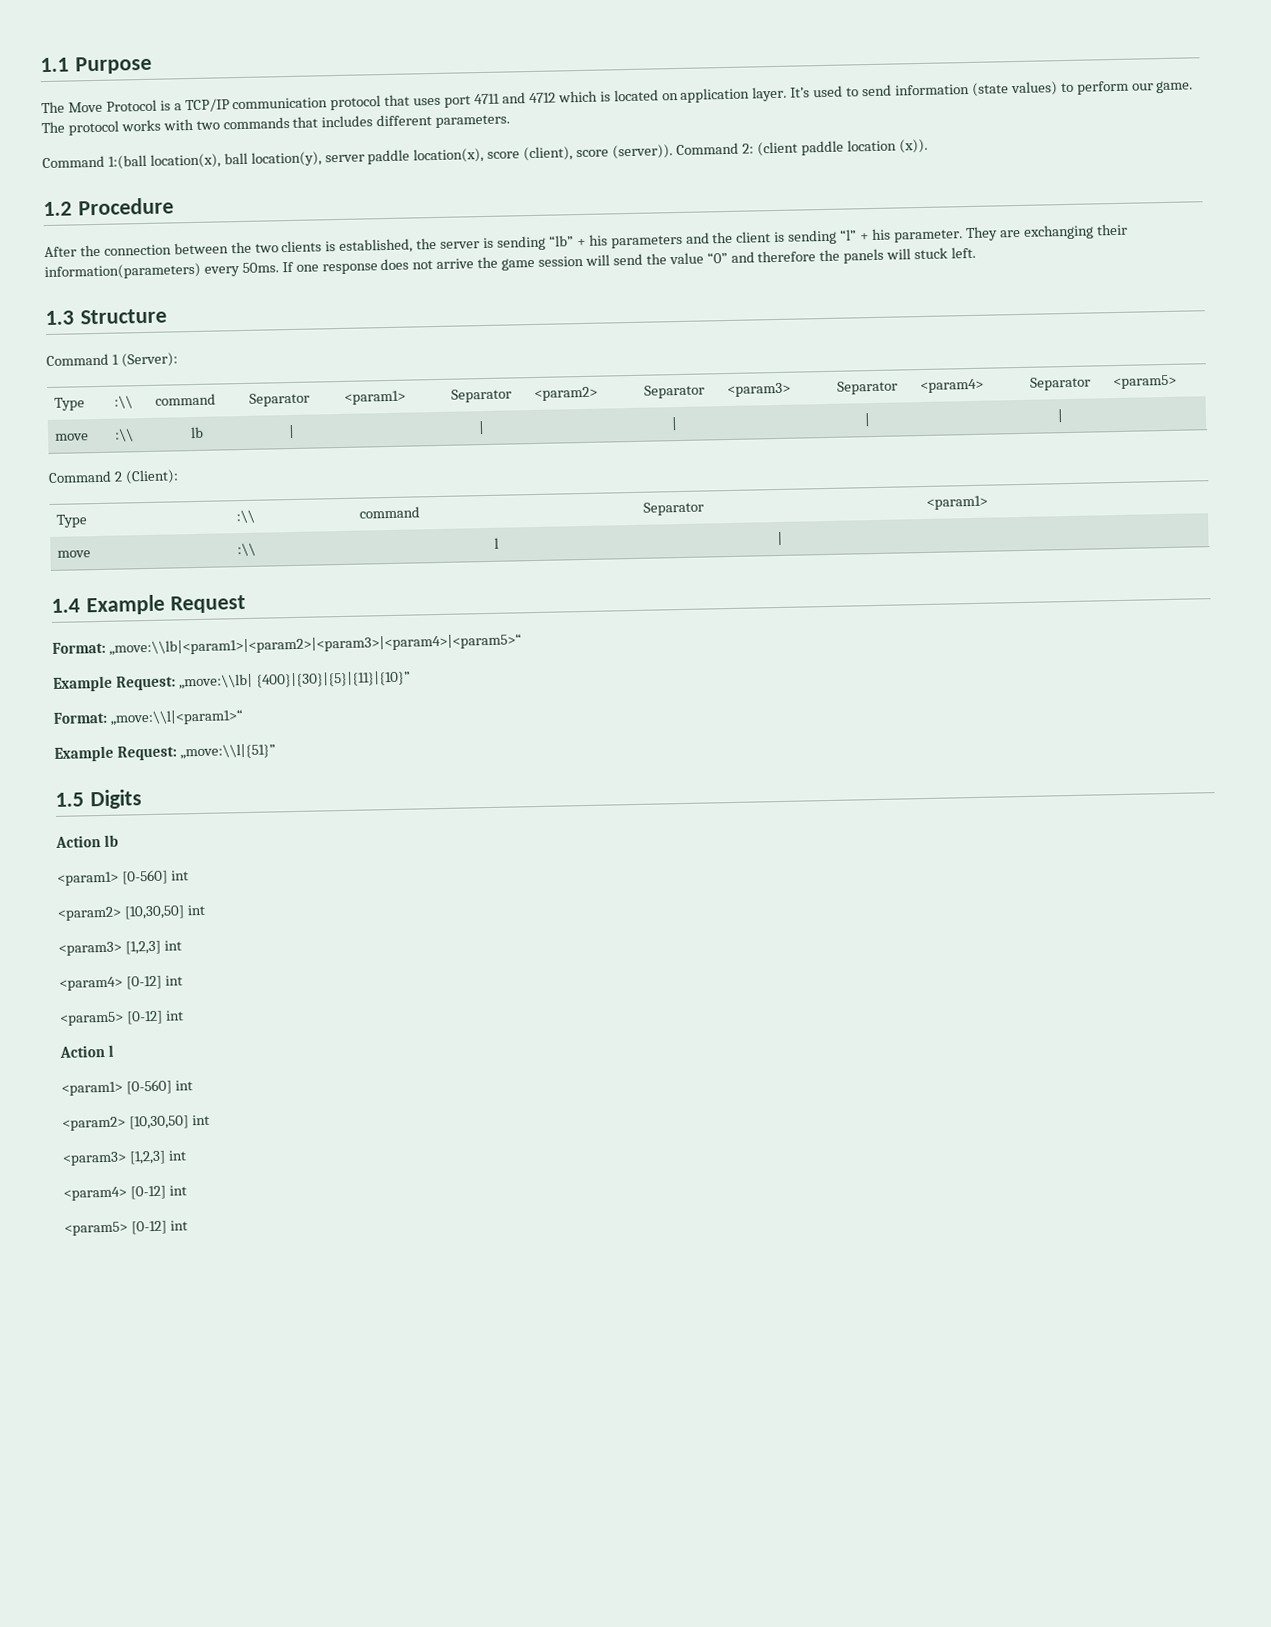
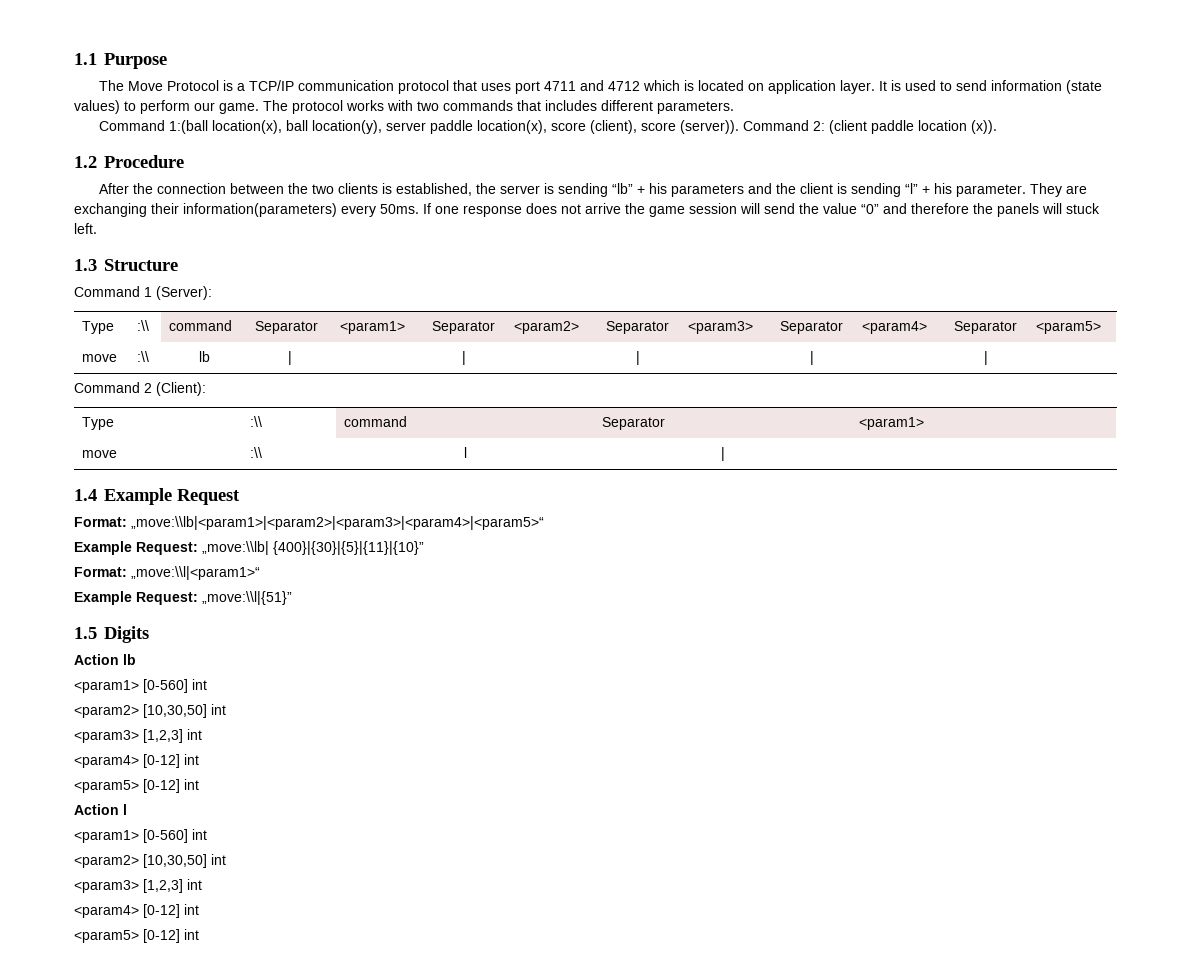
[790,87,811,98] It’s -> [878,80,901,91] It is

